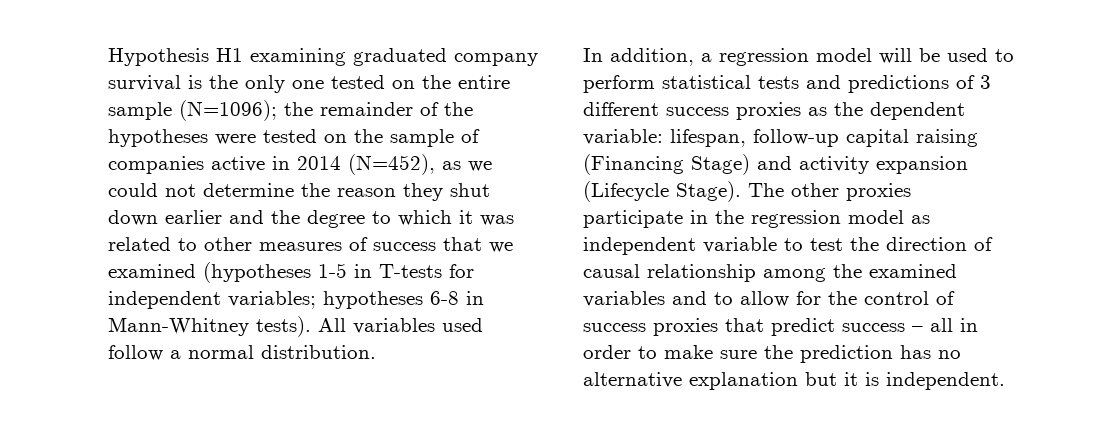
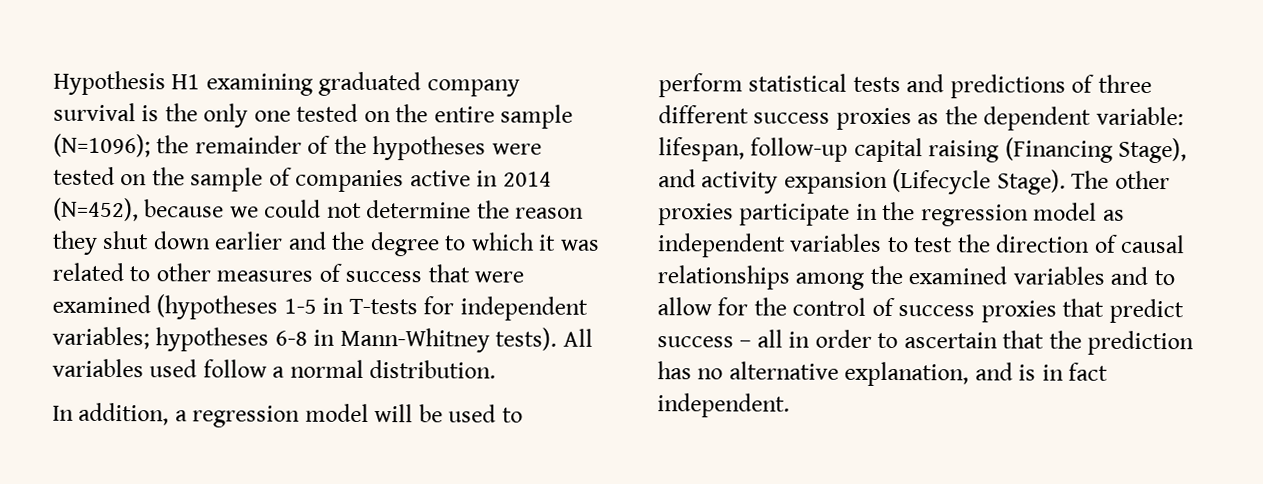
[442,161,461,170] as -> [144,199,225,218] because
[489,242,513,253] we -> [474,271,525,283] were
[980,75,991,89] 3 -> [1097,74,1152,93] three
[691,154,750,175] Stage) -> [1118,137,1188,164] Stage),
[703,237,777,253] variable -> [789,233,883,252] variables
[647,264,756,282] relationship -> [657,265,790,290] relationships
[664,345,757,359] make sure -> [903,330,1045,349] ascertain that
[689,372,879,390] explanation but it is -> [844,361,1109,387] explanation, and is in fact

